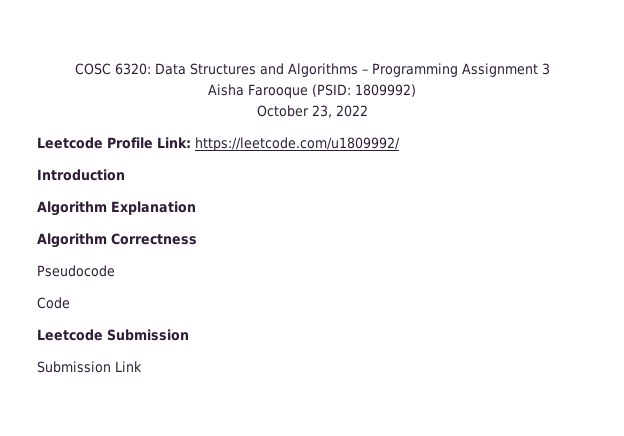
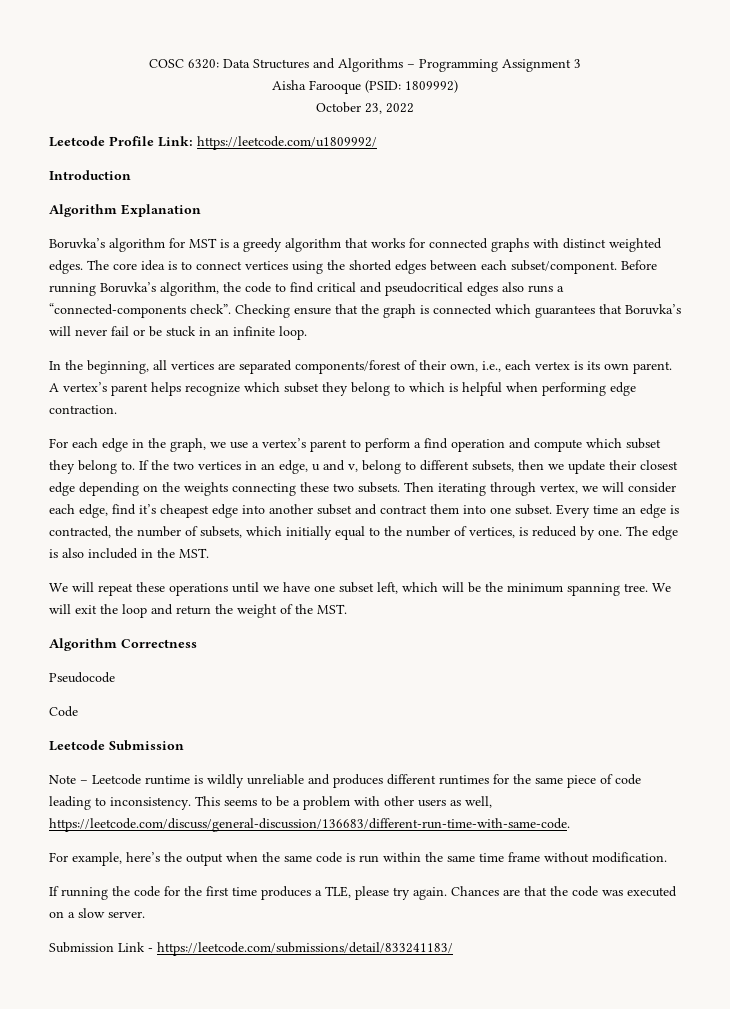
(196, 208) none -> [49,238,662,252] [49,260,657,274] [49,282,564,296] [49,303,681,318] [49,326,307,340] [49,360,672,374] [49,382,636,396] [49,405,117,414] [49,438,661,452] [49,460,678,474] [49,482,676,496] [49,504,679,518] [49,526,678,540] [49,548,209,559] [49,582,671,596] [49,604,347,618] // Boruvka’s algorithm for MST is a greedy algorithm that works for connected graphs with distinct weighted edges. The core idea is to connect vertices using the shorted edges between each subset/component. Before running Boruvka’s algorithm, the code to find critical and pseudocritical edges also runs a “connected-components check”. Checking ensure that the graph is connected which guarantees that Boruvka’s will never fail or be stuck in an infinite loop. // In the beginning, all vertices are separated components/forest of their own, i.e., each vertex is its own parent. A vertex’s parent helps recognize which subset they belong to which is helpful when performing edge contraction. // For each edge in the graph, we use a vertex’s parent to perform a find operation and compute which subset they belong to. If the two vertices in an edge, u and v, belong to different subsets, then we update their closest edge depending on the weights connecting these two subsets. Then iterating through vertex, we will consider each edge, find it’s cheapest edge into another subset and contract them into one subset. Every time an edge is contracted, the number of subsets, which initially equal to the number of vertices, is reduced by one. The edge is also included in the MST. // We will repeat these operations until we have one subset left, which will be the minimum spanning tree. We will exit the loop and return the weight of the MST.
(189, 335) none -> [49,774,641,788] [49,796,492,810] [49,818,570,832] [49,852,667,866] [49,886,677,900] [49,908,145,918] // Note – Leetcode runtime is wildly unreliable and produces different runtimes for the same piece of code leading to inconsistency. This seems to be a problem with other users as well, https://leetcode.com/discuss/general-discussion/136683/different-run-time-with-same-code. // For example, here’s the output when the same code is run within the same time frame without modification. // If running the code for the first time produces a TLE, please try again. Chances are that the code was executed on a slow server.
(142, 366) none -> [148,942,453,956] - https://leetcode.com/submissions/detail/833241183/

